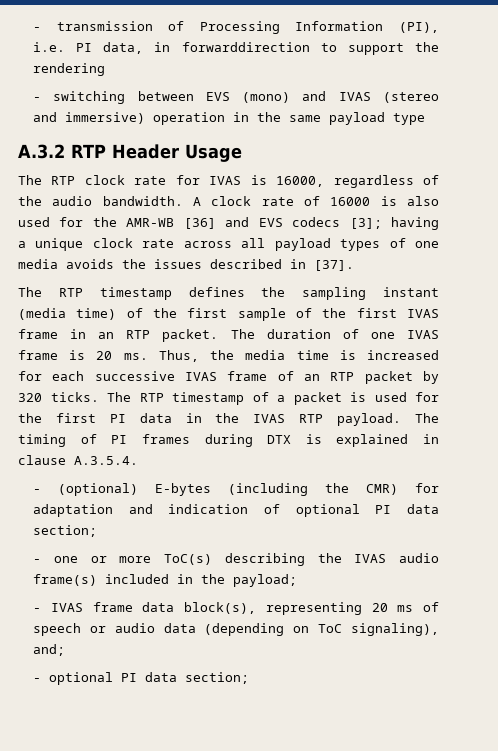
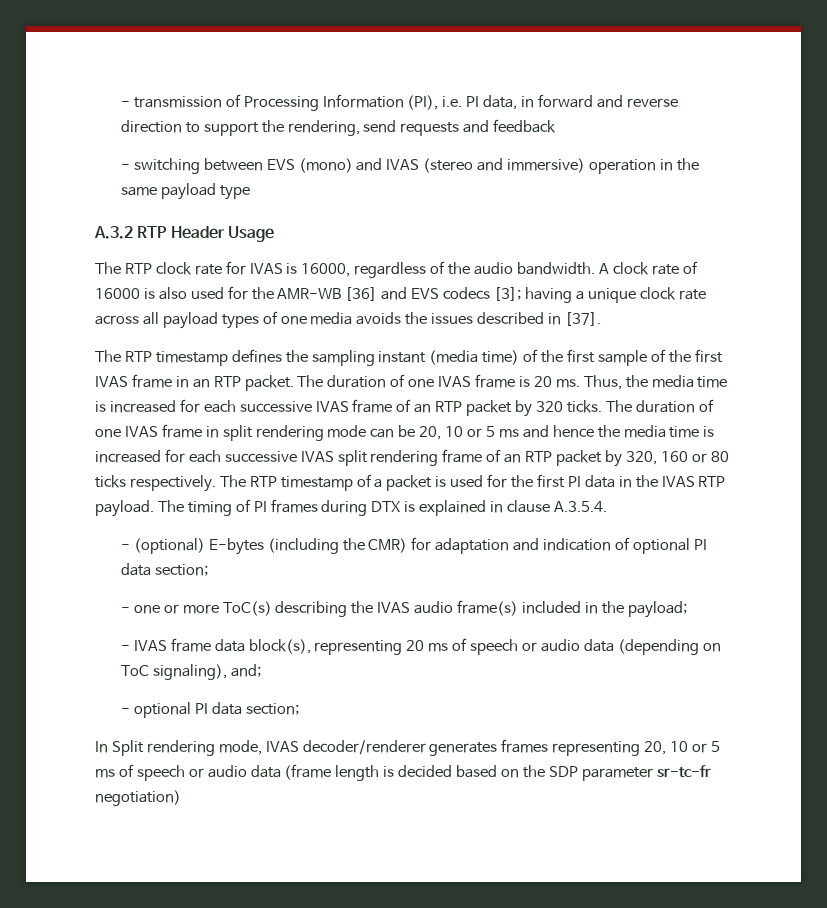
[181,42,439,55] [33,63,106,76] forwarddirection to support the rendering -> [538,94,678,108] [120,119,557,136] forward and reverse direction to support the rendering, send requests and feedback
(131, 397) none -> [635,399,714,413] [95,424,715,441] [95,449,729,467] [95,475,246,492] duration of one IVAS frame in split rendering mode can be 20, 10 or 5 ms and hence the media time is increased for each successive IVAS split rendering frame of an RTP packet by 320, 160 or 80 ticks respectively. The
(250, 678) none -> [95,739,720,756] [95,764,711,781] [95,790,181,806] // In Split rendering mode, IVAS decoder/renderer generates frames representing 20, 10 or 5 ms of speech or audio data (frame length is decided based on the SDP parameter sr-tc-fr negotiation)

